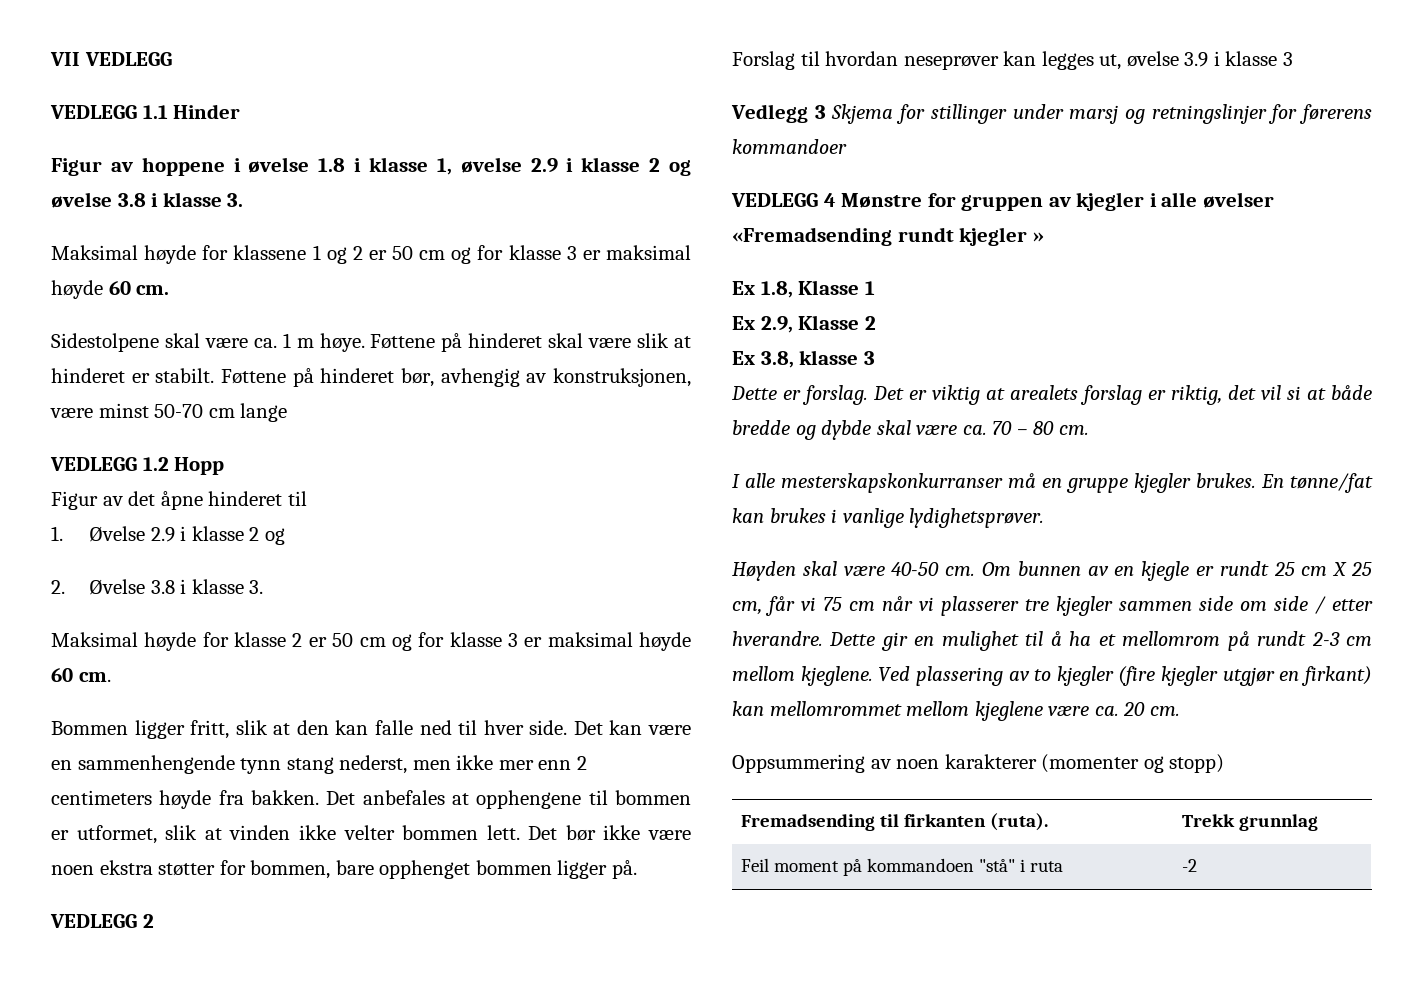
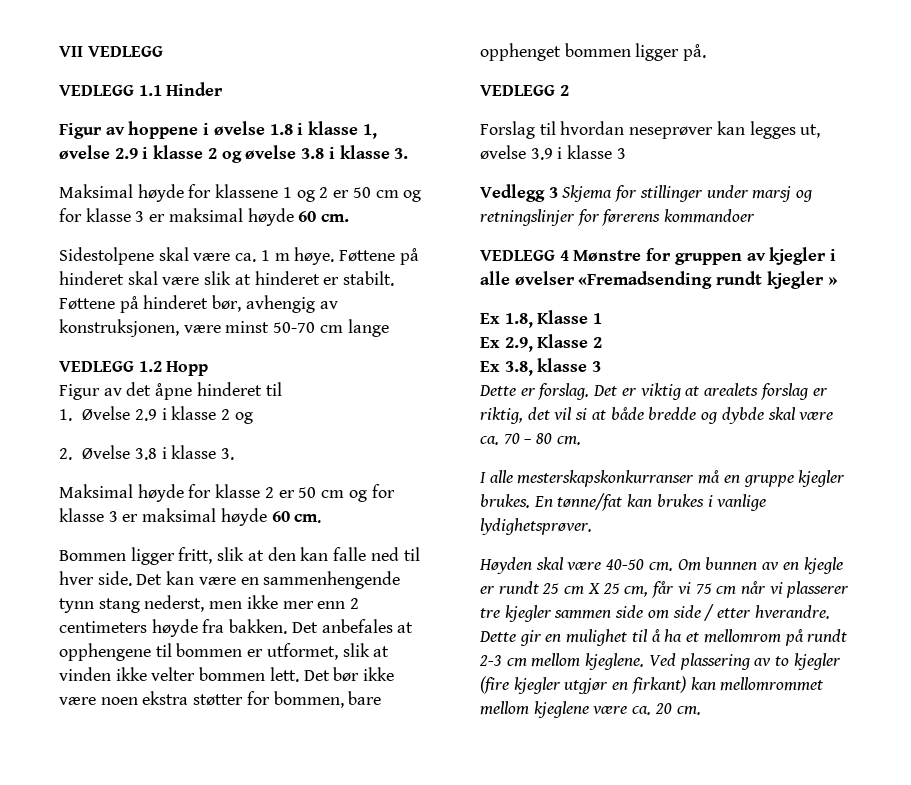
[732,754,1225,773] [741,813,1049,831] [1182,814,1319,831] [741,858,1064,876] [1182,859,1198,872] // Oppsummering av noen karakterer (momenter og stopp) // Fremadsending til firkanten (ruta). | Trekk grunnlag // Feil moment på kommandoen "stå" i ruta | -2 -> (701, 710) none

